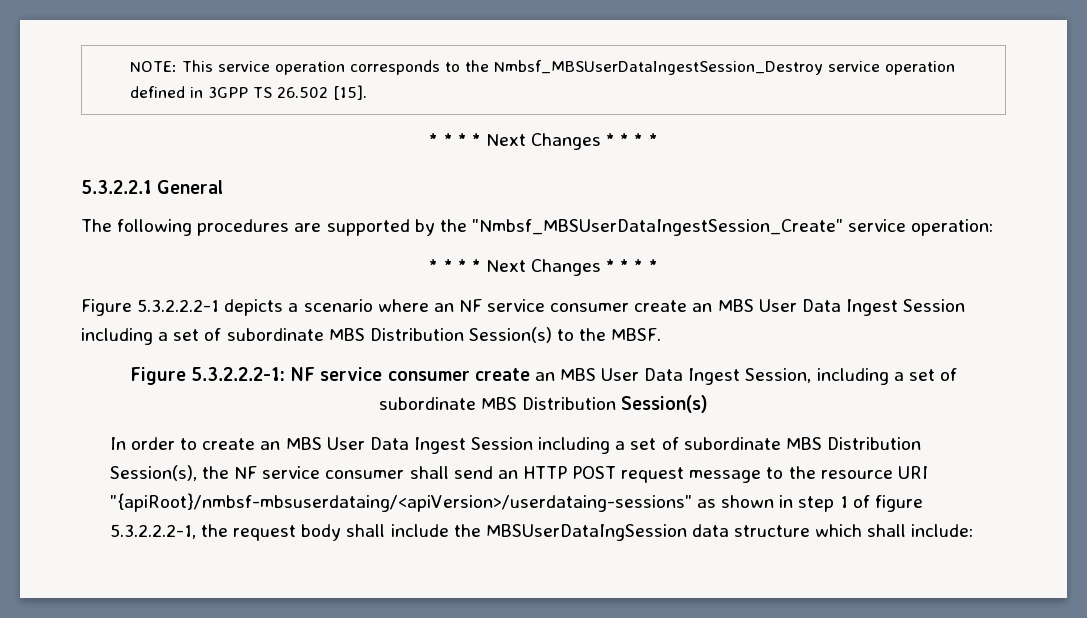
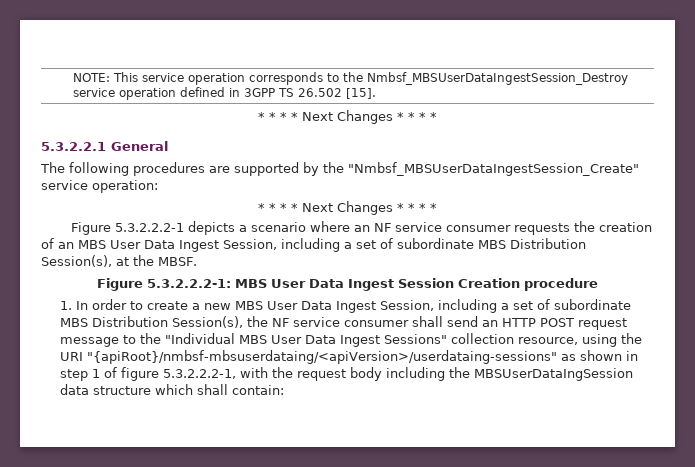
[634,299,966,316] [81,327,662,345] [130,367,530,385] create an MBS User Data Ingest Session including a set of subordinate MBS Distribution Session(s) to the MBSF. // Figure 5.3.2.2.2-1: NF service consumer create -> [514,221,653,235] [41,238,54,249] requests the creation of
[621,395,709,413] [109,437,534,454] Session(s) // In order to create an MBS User Data Ingest Session -> [41,255,197,267] [97,278,598,291] [59,299,434,313] Session(s), at the MBSF. // Figure 5.3.2.2.2-1: MBS User Data Ingest Session Creation procedure // 1. In order to create a new MBS User Data Ingest Session,
[820,470,893,479] resource -> [164,333,642,347] "Individual MBS User Data Ingest Sessions" collection resource, using the
(196, 531) none -> [239,367,268,378] with
[346,524,449,537] shall include -> [385,367,445,381] including
[911,524,974,537] include: -> [231,385,284,395] contain:

